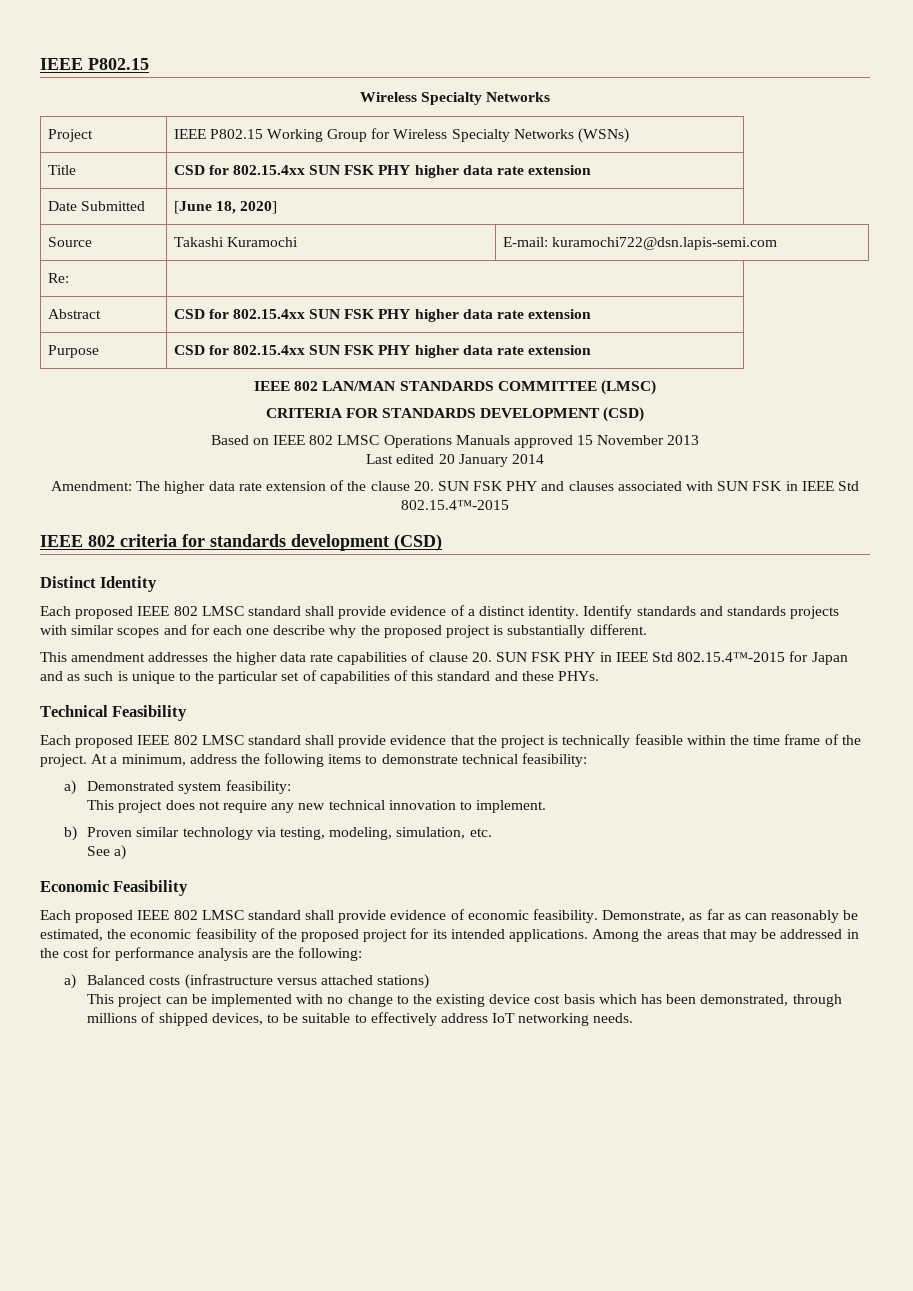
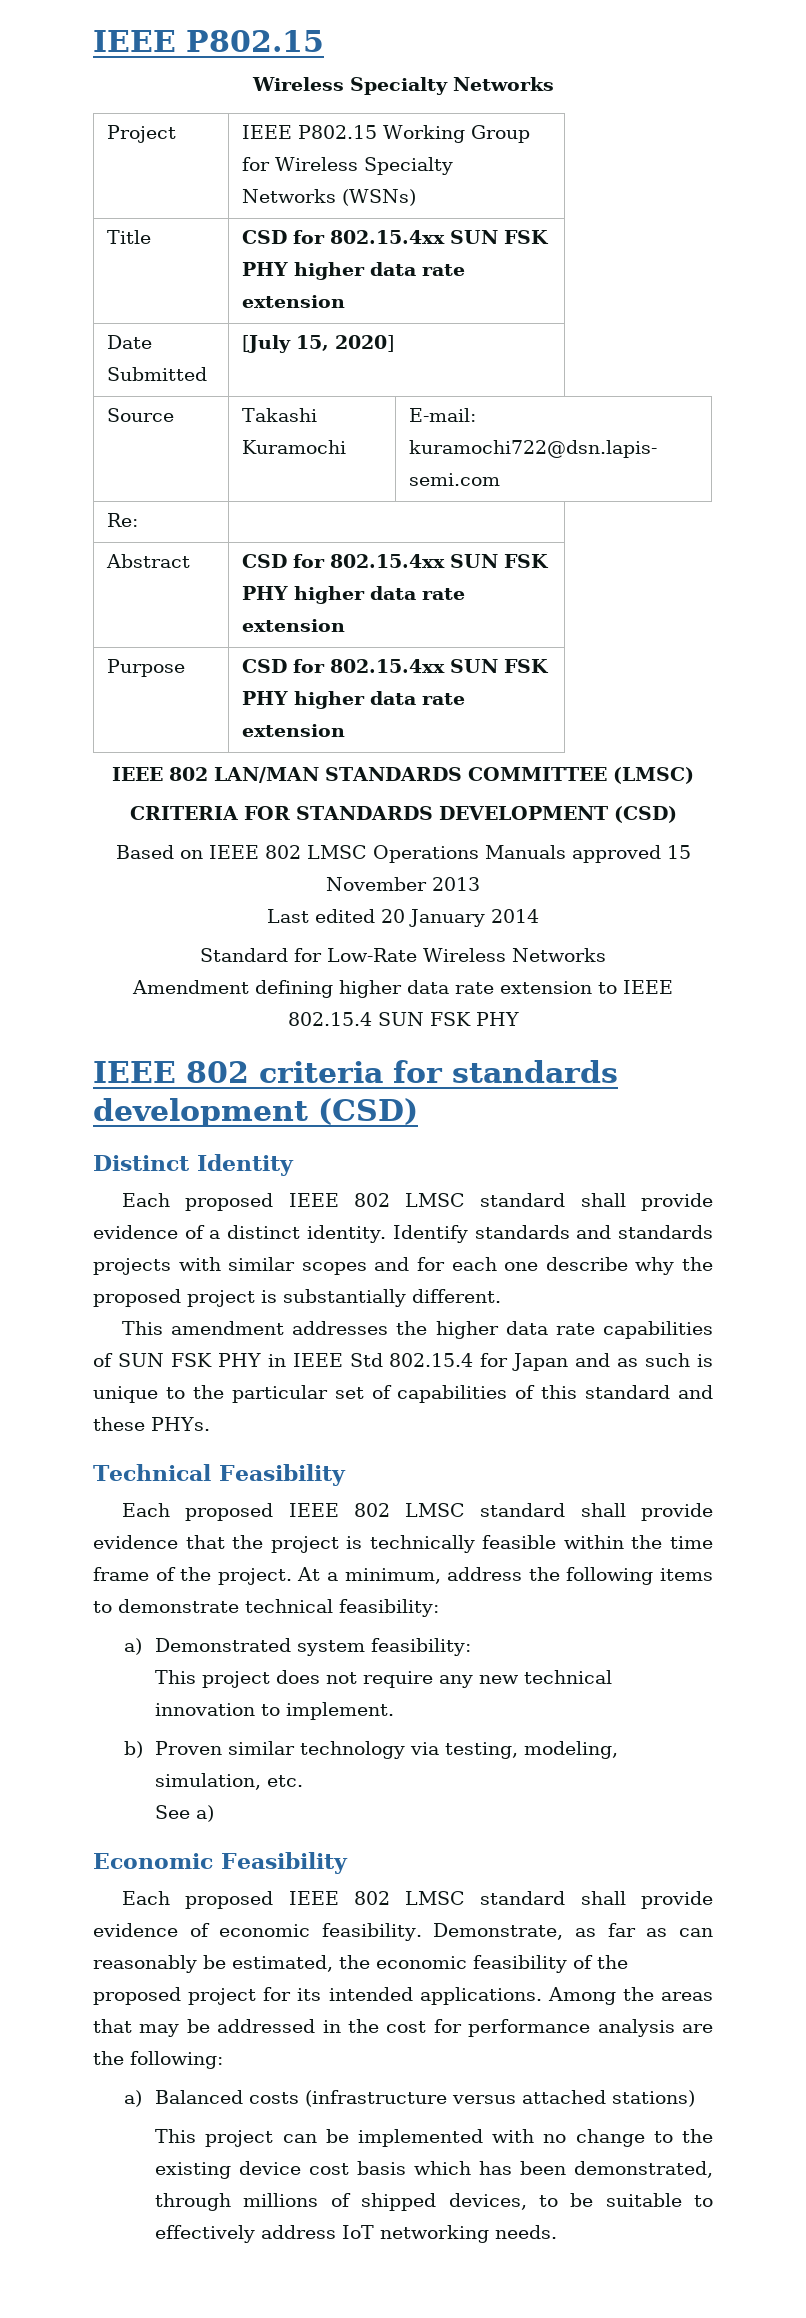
[173,201,236,214] [June 18, -> [242,335,330,353] [July 15,
[51,480,859,494] [401,500,509,510] Amendment: The higher data rate extension of the clause 20. SUN FSK PHY and clauses associated with SUN FSK in IEEE Std 802.15.4™-2015 -> [200,948,606,962] [132,980,673,998] [287,1012,519,1026] Standard for Low-Rate Wireless Networks // Amendment defining higher data rate extension to IEEE 802.15.4 SUN FSK PHY
[428,652,492,662] clause 20. -> (113, 1360) none
[677,652,786,662] 802.15.4™-2015 -> [389,1353,474,1367] 802.15.4

